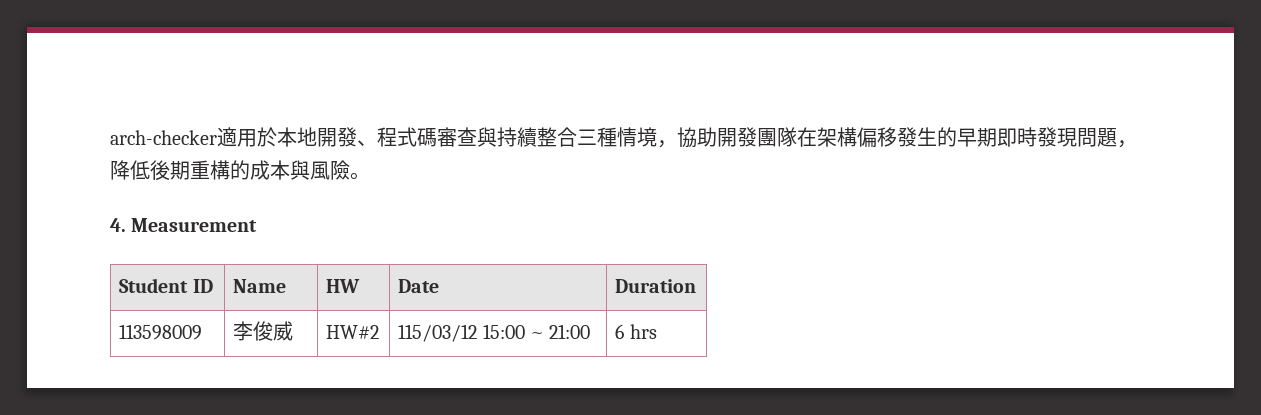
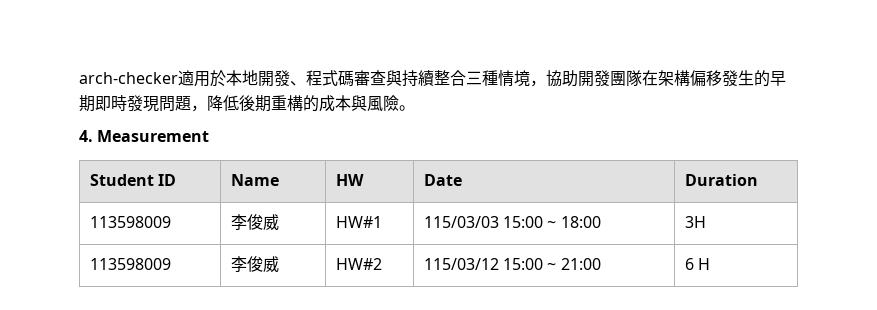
(697, 286) none -> [89,216,171,228] [230,214,279,230] [335,216,382,228] [423,216,601,228] [684,216,706,228] // 113598009 | 李俊威 | HW#1 | 115/03/03 15:00 ~ 18:00 | 3H
[629,324,657,339] hrs -> [697,258,710,270] H

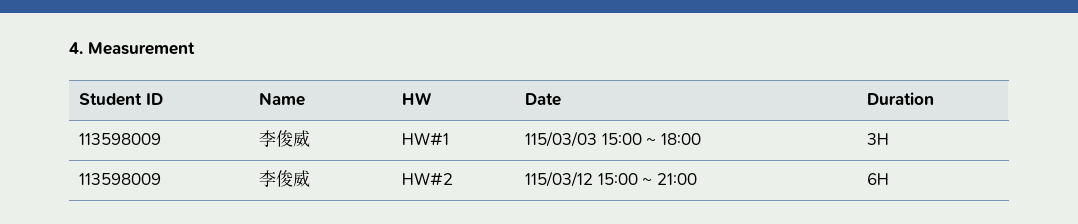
[79,70,786,87] [79,95,415,112] arch-checker適用於本地開發、程式碼審查與持續整合三種情境，協助開發團隊在架構偏移發生的早期即時發現問題，降低後期重構的成本與風險。 // -> (69, 48) none
[684,258,710,270] 6 H -> [867,173,890,185] 6H

